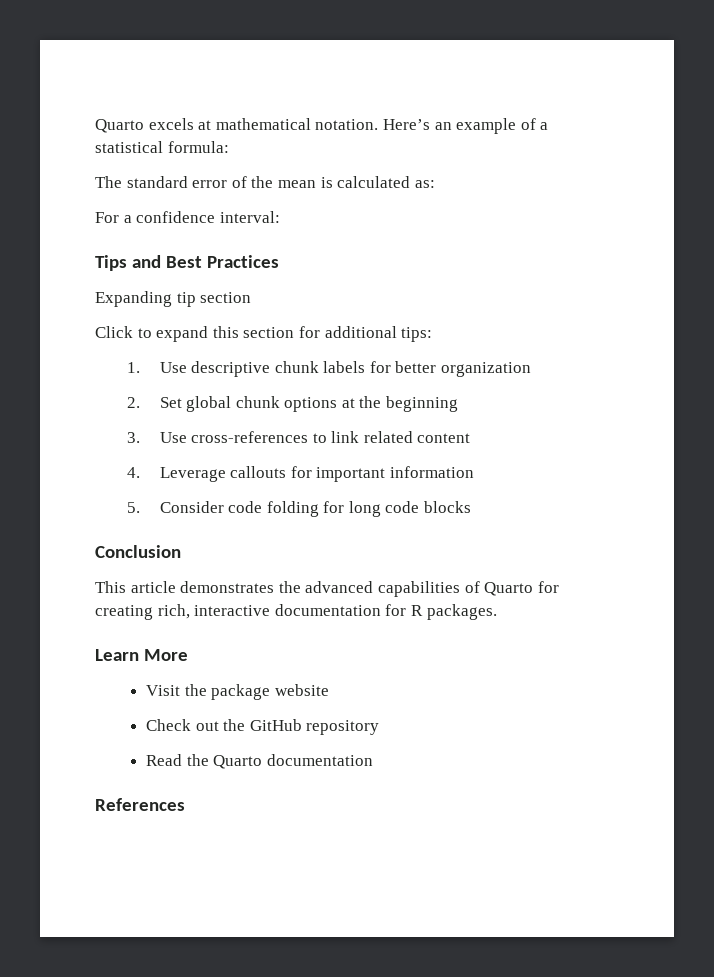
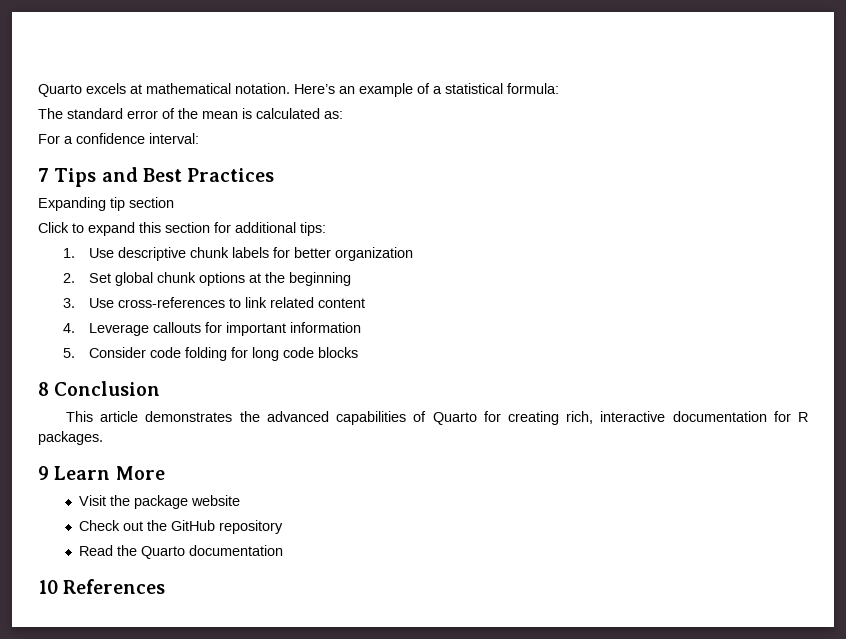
(280, 217) none -> [38,168,49,182] 7
(472, 507) none -> [38,382,49,396] 8
(497, 612) none -> [38,466,49,480] 9
(373, 760) none -> [38,580,58,594] 10

